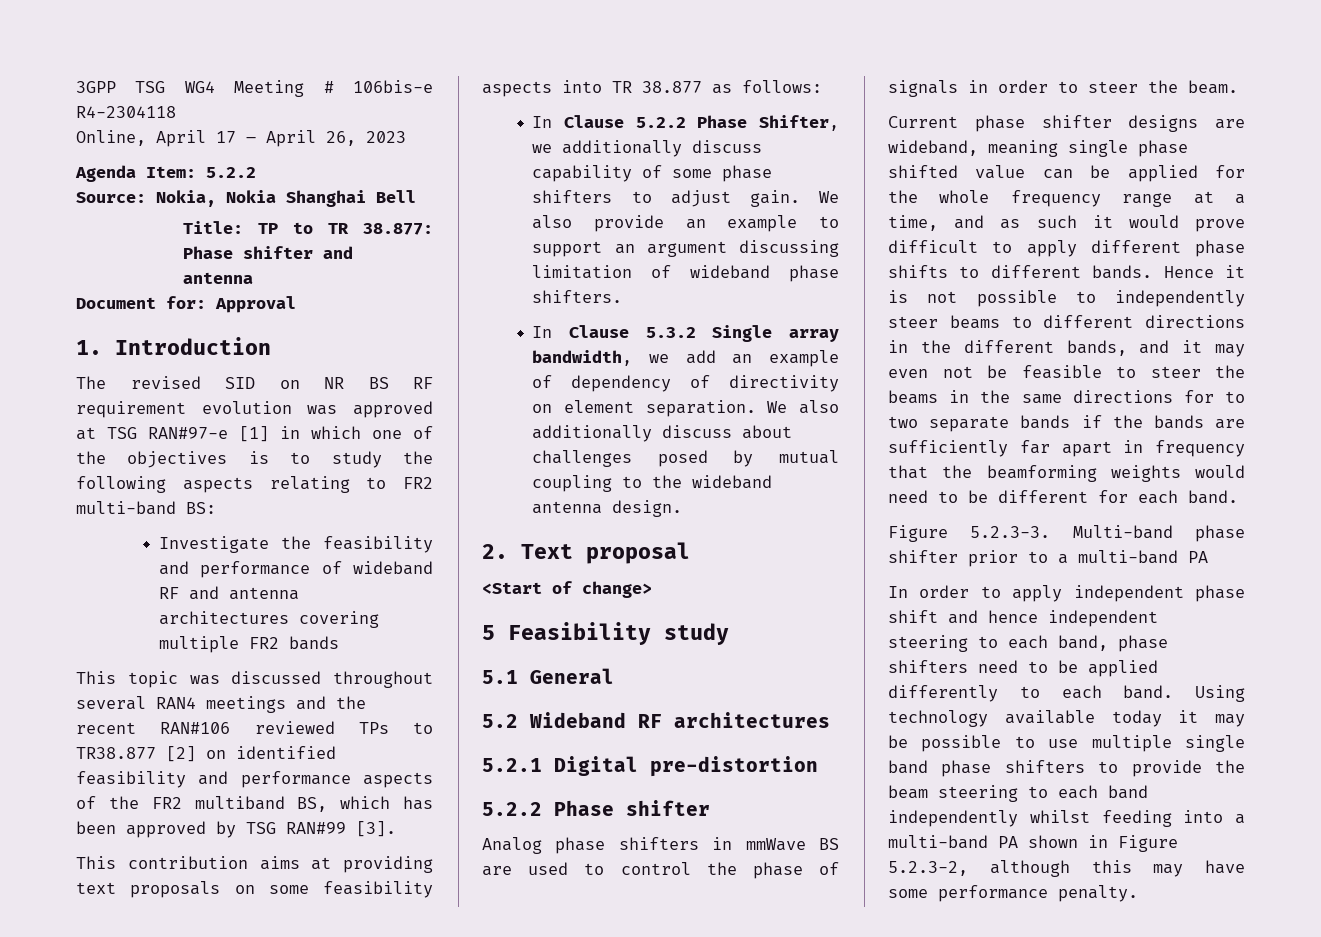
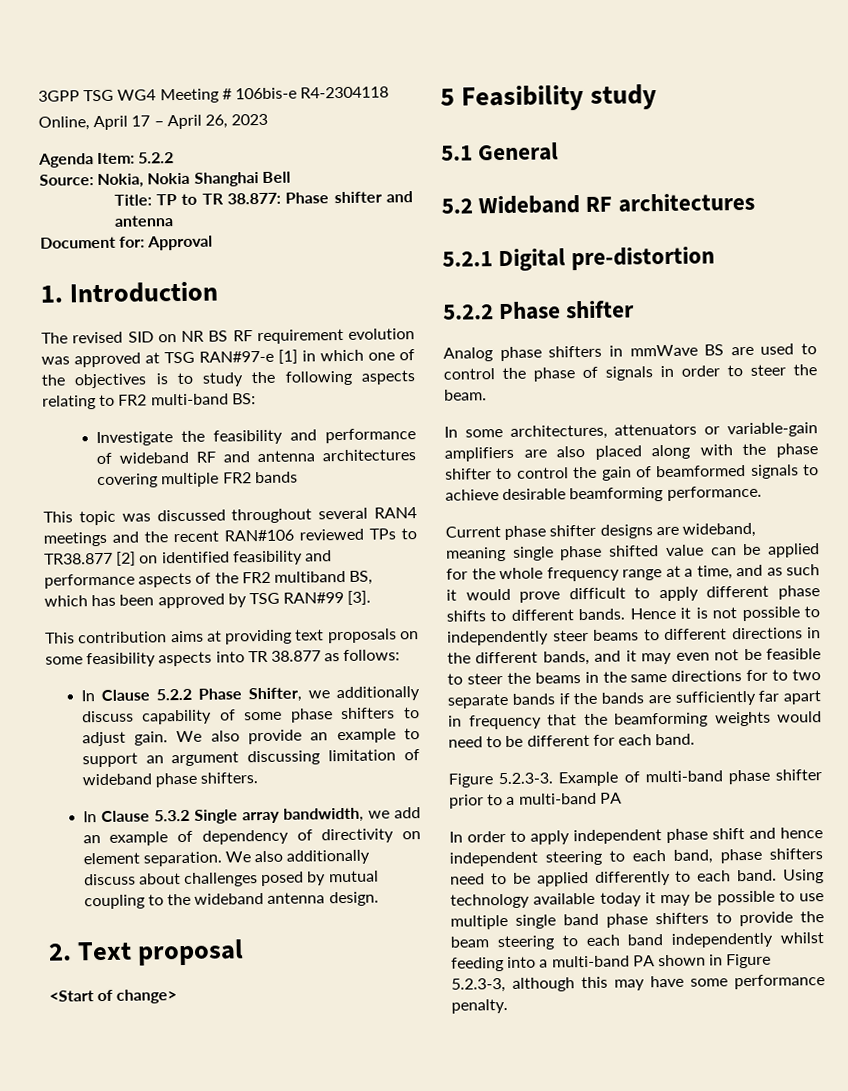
(1238, 87) none -> [444,422,818,440] [444,443,818,462] [445,464,819,481] [445,485,762,503] // In some architectures, attenuators or variable-gain amplifiers are also placed along with the phase shifter to control the gain of beamformed signals to achieve desirable beamforming performance.
[1072,525,1173,539] Multi-band -> [558,770,723,787] Example of multi-band
[888,861,968,876] 5.2.3-2, -> [451,978,506,993] 5.2.3-3,

